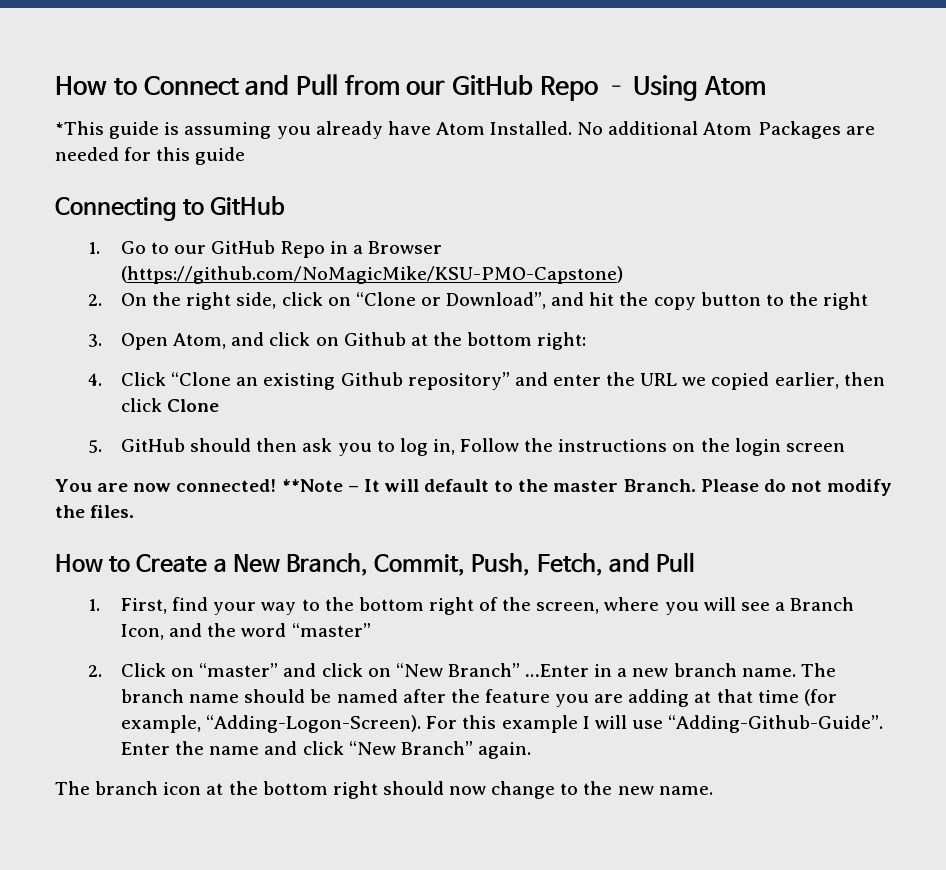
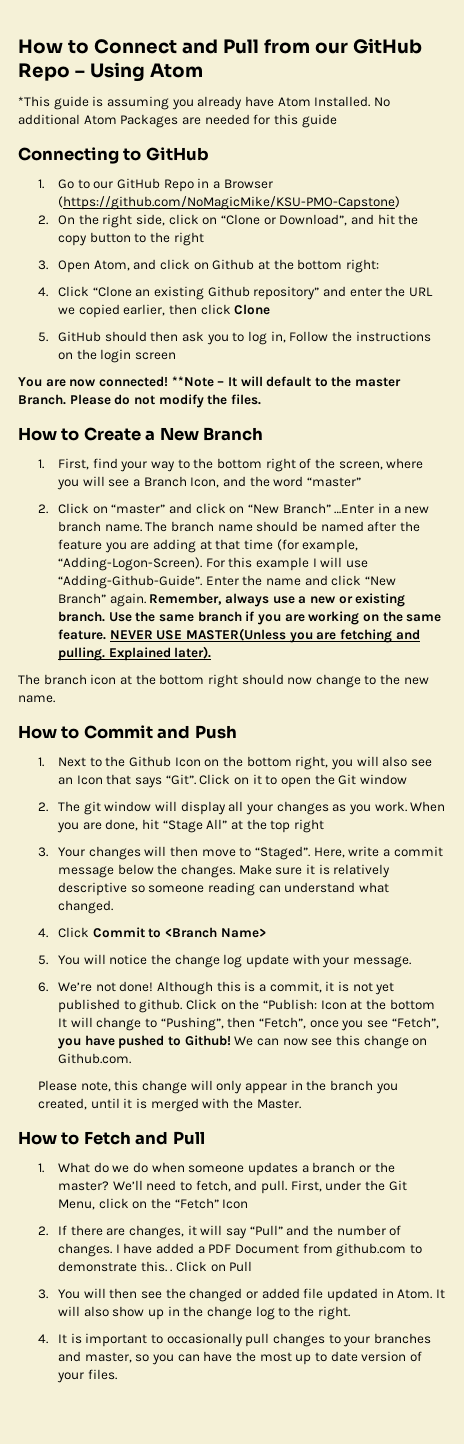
[286,552,696,576] Branch, Commit, Push, Fetch, and Pull -> [203,427,264,441] Branch
(531, 750) none -> [149,593,406,607] [58,611,442,625] [58,628,420,643] [58,646,212,661] Remember, always use a new or existing branch. Use the same branch if you are working on the same feature. NEVER USE MASTER(Unless you are fetching and pulling. Explained later).
(713, 790) none -> [18,725,237,739] [38,756,432,770] [58,774,407,788] [38,801,446,815] [57,819,324,833] [38,846,443,860] [58,864,391,878] [58,882,390,896] [58,900,114,914] [38,927,266,938] [38,954,411,968] [38,981,395,995] [58,999,435,1013] [58,1017,439,1031] [58,1035,428,1049] [58,1053,132,1064] [38,1080,398,1094] [38,1098,301,1112] [18,1131,205,1145] [38,1162,395,1176] [58,1180,407,1194] [58,1198,249,1210] [38,1225,402,1239] [58,1243,422,1257] [58,1261,253,1272] [38,1288,445,1302] [58,1306,350,1320] [38,1333,431,1347] [58,1351,422,1365] [57,1369,117,1383] // How to Commit and Push // 1. Next to the Github Icon on the bottom right, you will also see an Icon that says “Git”. Click on it to open the Git window // 2. The git window will display all your changes as you work. When you are done, hit “Stage All” at the top right // 3. Your changes will then move to “Staged”. Here, write a commit message below the changes. Make sure it is relatively descriptive so someone reading can understand what changed. // 4. Click Commit to <Branch Name> // 5. You will notice the change log update with your message. // 6. We’re not done! Although this is a commit, it is not yet published to github. Click on the “Publish: Icon at the bottom It will change to “Pushing”, then “Fetch”, once you see “Fetch”, you have pushed to Github! We can now see this change on Github.com. // Please note, this change will only appear in the branch you created, until it is merged with the Master. // How to Fetch and Pull // 1. What do we do when someone updates a branch or the master? We’ll need to fetch, and pull. First, under the Git Menu, click on the “Fetch” Icon // 2. If there are changes, it will say “Pull” and the number of changes. I have added a PDF Document from github.com to demonstrate this. . Click on Pull // 3. You will then see the changed or added file updated in Atom. It will also show up in the change log to the right. // 4. It is important to occasionally pull changes to your branches and master, so you can have the most up to date version of your files.

